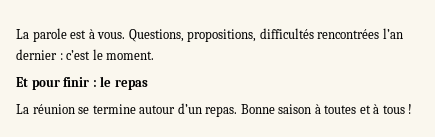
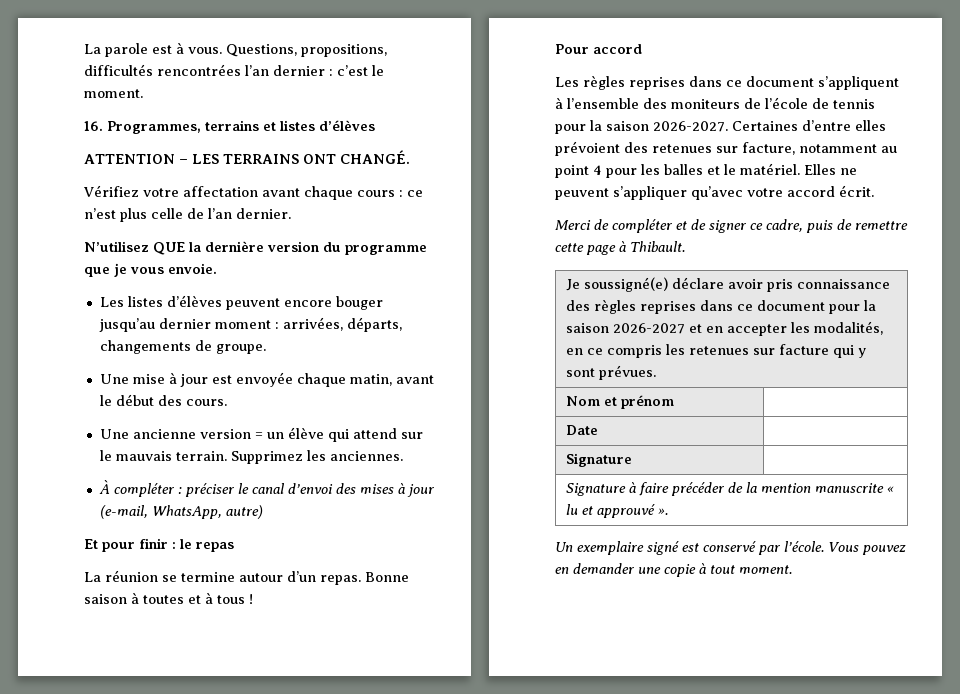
(155, 55) none -> [84,120,375,134] [84,150,410,164] [83,185,423,200] [84,208,291,222] [84,241,427,255] [84,263,217,277] [99,295,383,310] [98,317,402,332] [99,340,266,354] [99,372,434,387] [99,394,227,406] [99,427,423,442] [99,450,403,464] [98,480,435,497] [99,505,263,519] // 16. Programmes, terrains et listes d’élèves // ATTENTION – LES TERRAINS ONT CHANGÉ. // Vérifiez votre affectation avant chaque cours : ce n’est plus celle de l’an dernier. // N’utilisez QUE la dernière version du programme que je vous envoie. // Les listes d’élèves peuvent encore bouger jusqu’au dernier moment : arrivées, départs, changements de groupe. // Une mise à jour est envoyée chaque matin, avant le début des cours. // Une ancienne version = un élève qui attend sur le mauvais terrain. Supprimez les anciennes. // À compléter : préciser le canal d’envoi des mises à jour (e-mail, WhatsApp, autre)
(413, 109) none -> [555,44,642,54] [555,75,899,90] [555,97,875,109] [555,120,886,134] [555,141,897,156] [555,163,857,178] [555,185,874,200] [555,219,908,233] [555,241,685,255] [566,277,891,292] [566,299,877,314] [566,321,884,336] [566,344,867,358] [566,365,657,380] [566,395,675,409] [566,425,599,435] [566,453,633,467] [566,482,895,496] [566,504,669,518] [555,541,906,555] [555,563,792,577] // Pour accord // Les règles reprises dans ce document s’appliquent à l’ensemble des moniteurs de l’école de tennis pour la saison 2026-2027. Certaines d’entre elles prévoient des retenues sur facture, notamment au point 4 pour les balles et le matériel. Elles ne peuvent s’appliquer qu’avec votre accord écrit. // Merci de compléter et de signer ce cadre, puis de remettre cette page à Thibault. // Je soussigné(e) déclare avoir pris connaissance des règles reprises dans ce document pour la saison 2026-2027 et en accepter les modalités, en ce compris les retenues sur facture qui y sont prévues. // Nom et prénom | // Date | // Signature | // Signature à faire précéder de la mention manuscrite « lu et approuvé ». // Un exemplaire signé est conservé par l’école. Vous pouvez en demander une copie à tout moment.

